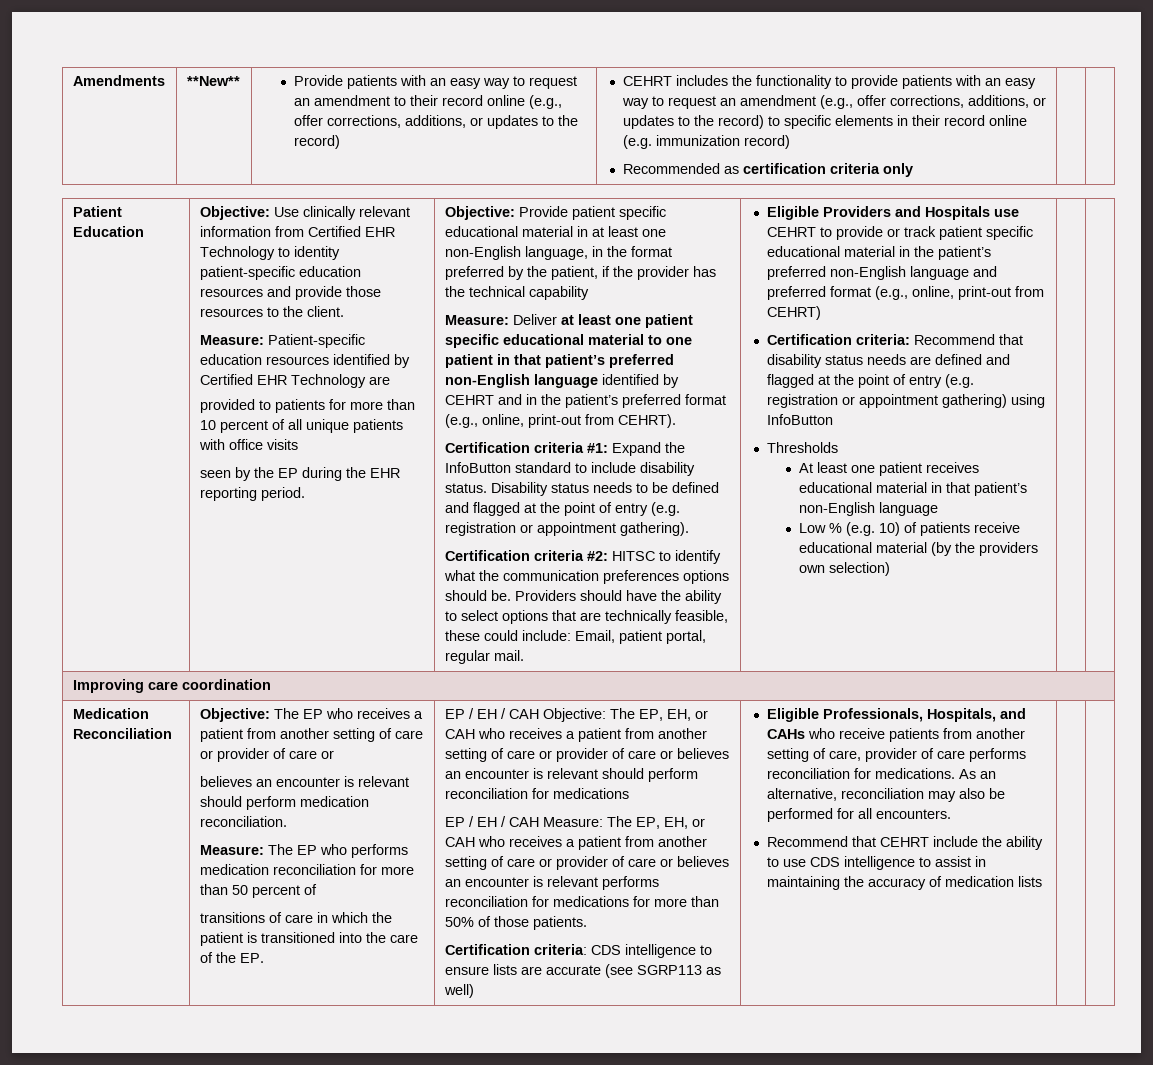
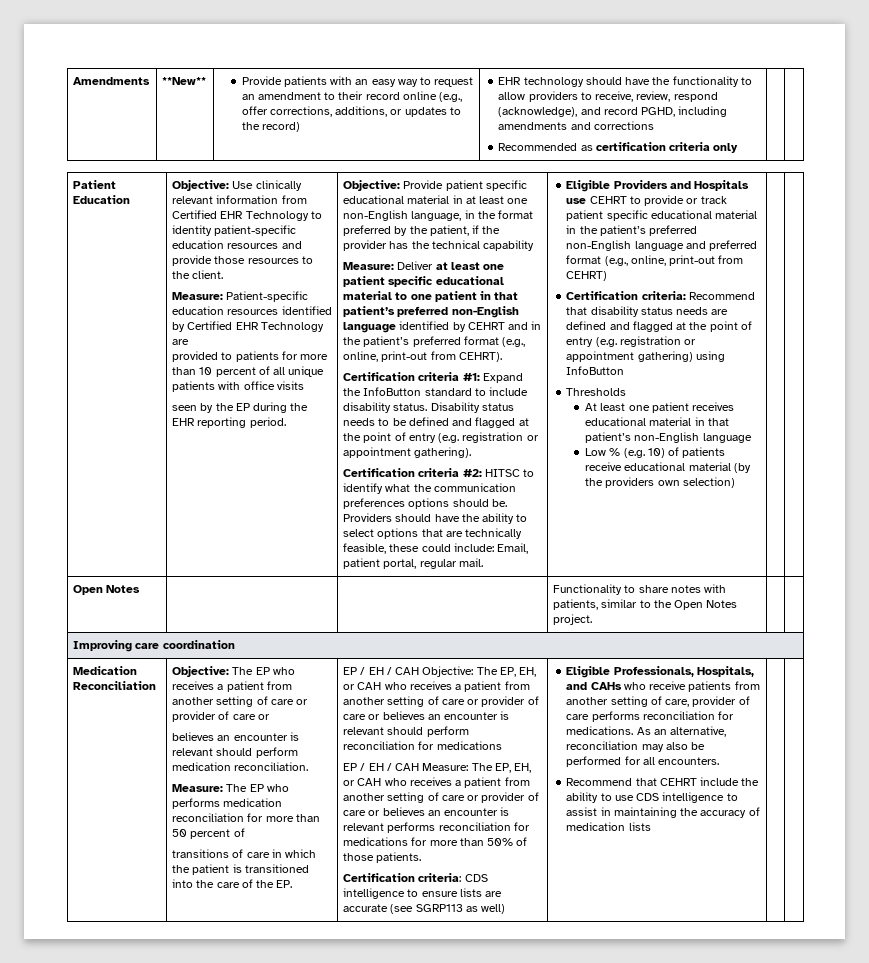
[622,75,1036,89] [621,95,1046,109] [622,115,1027,129] [622,135,790,149] CEHRT includes the functionality to provide patients with an easy way to request an amendment (e.g., offer corrections, additions, or updates to the record) to specific elements in their record online (e.g. immunization record) -> [498,76,752,87] [498,91,718,102] [498,106,728,117] [498,121,654,130] EHR technology should have the functionality to allow providers to receive, review, respond (acknowledge), and record PGHD, including amendments and corrections
(891, 569) none -> [73,585,141,595] [553,584,727,595] [553,599,738,610] [553,614,593,625] // Open Notes | | | Functionality to share notes with patients, similar to the Open Notes project. | |

